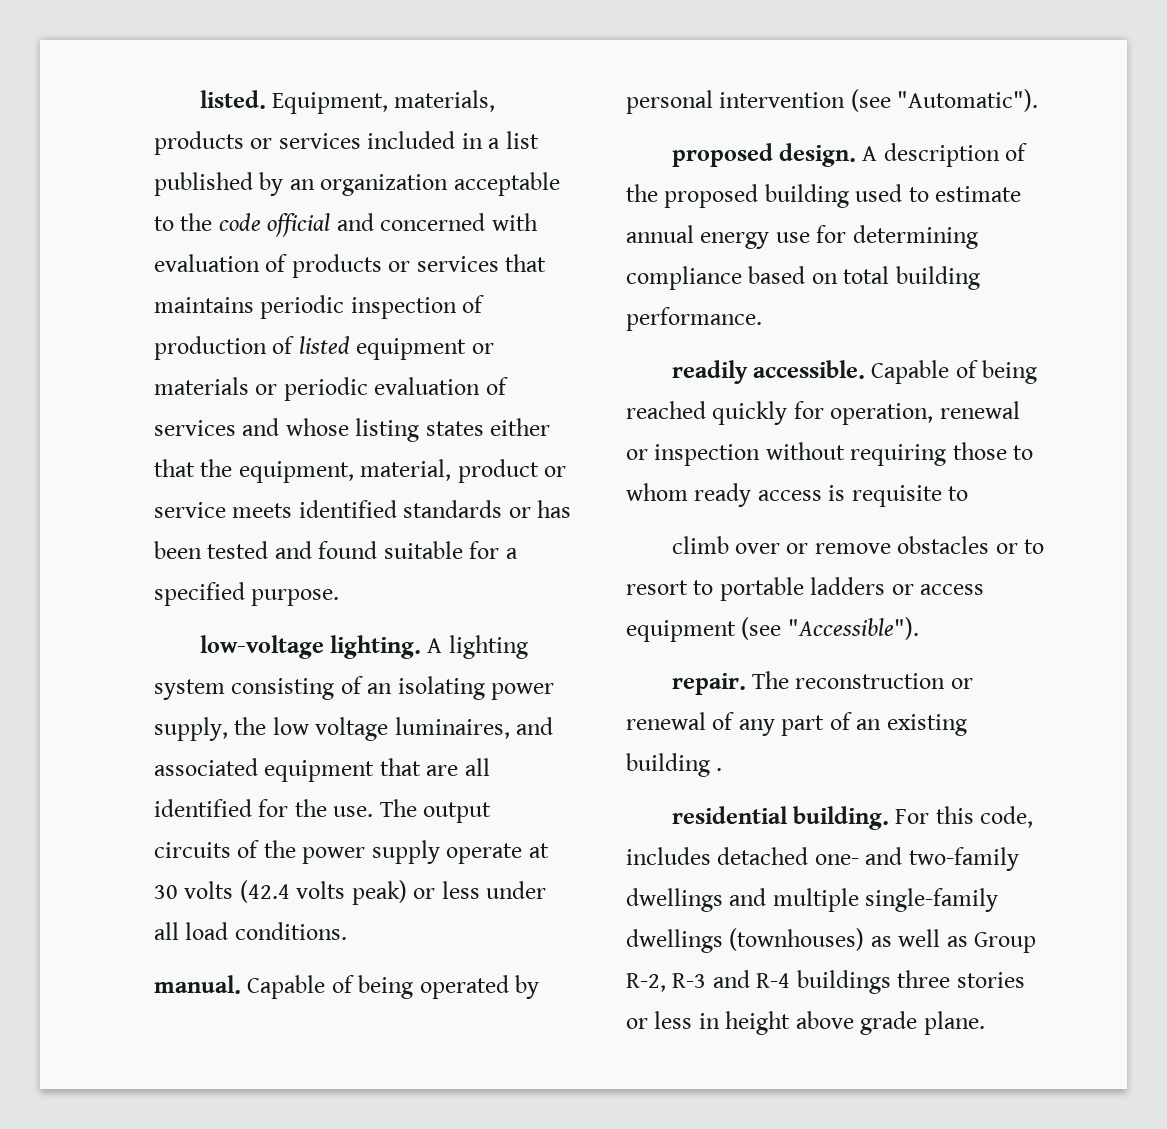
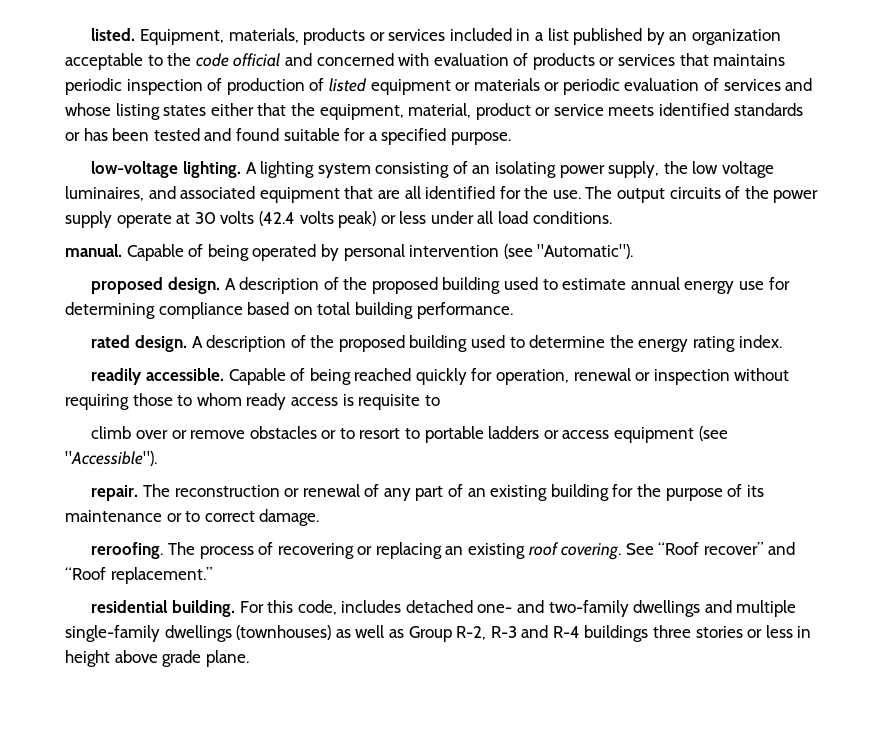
(762, 319) none -> [91,335,782,352] // rated design. A description of the proposed building used to determine the energy rating index.
[716,768,723,771] . -> [612,484,764,501] [65,509,320,526] [91,542,795,560] [65,567,212,584] for the purpose of its maintenance or to correct damage. // reroofing. The process of recovering or replacing an existing roof covering. See “Roof recover” and “Roof replacement.”

